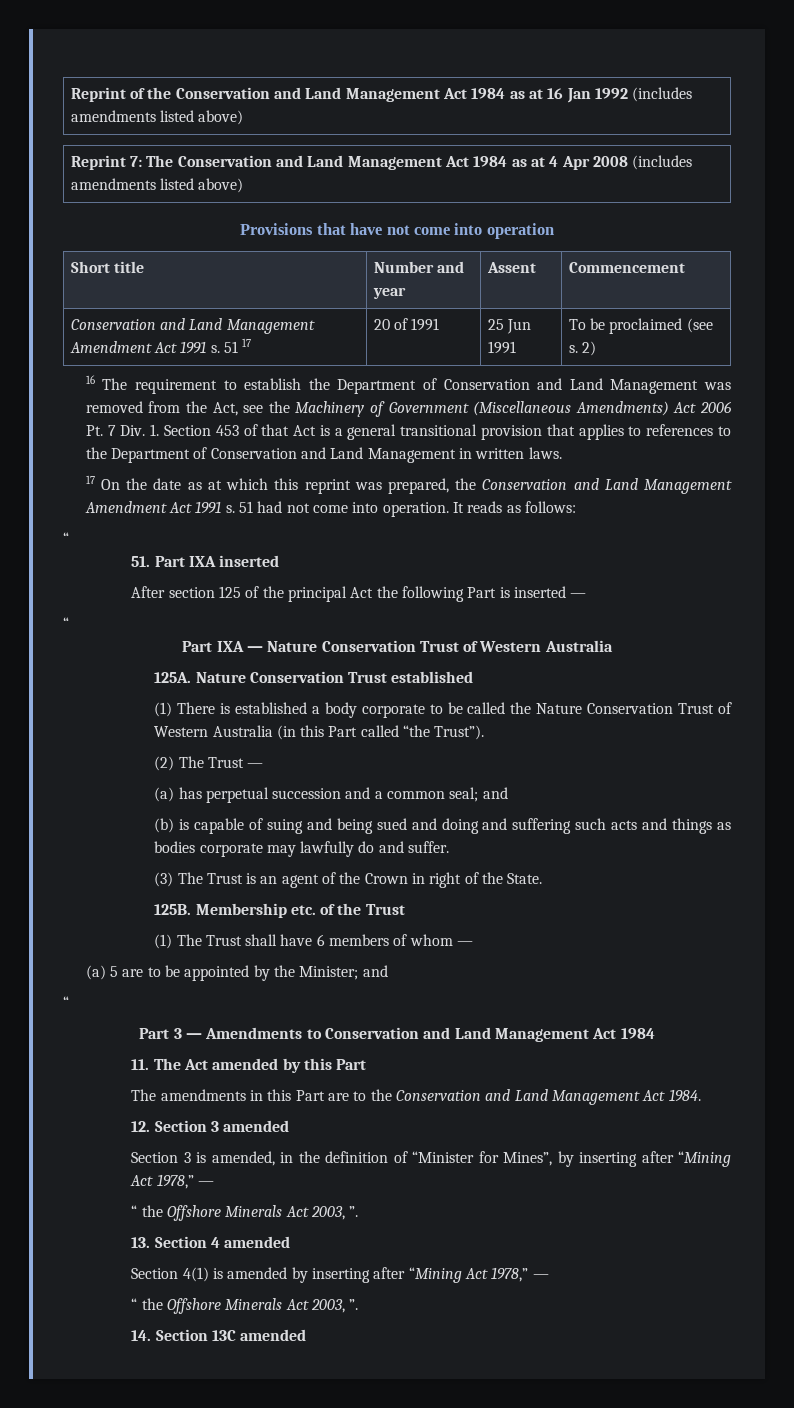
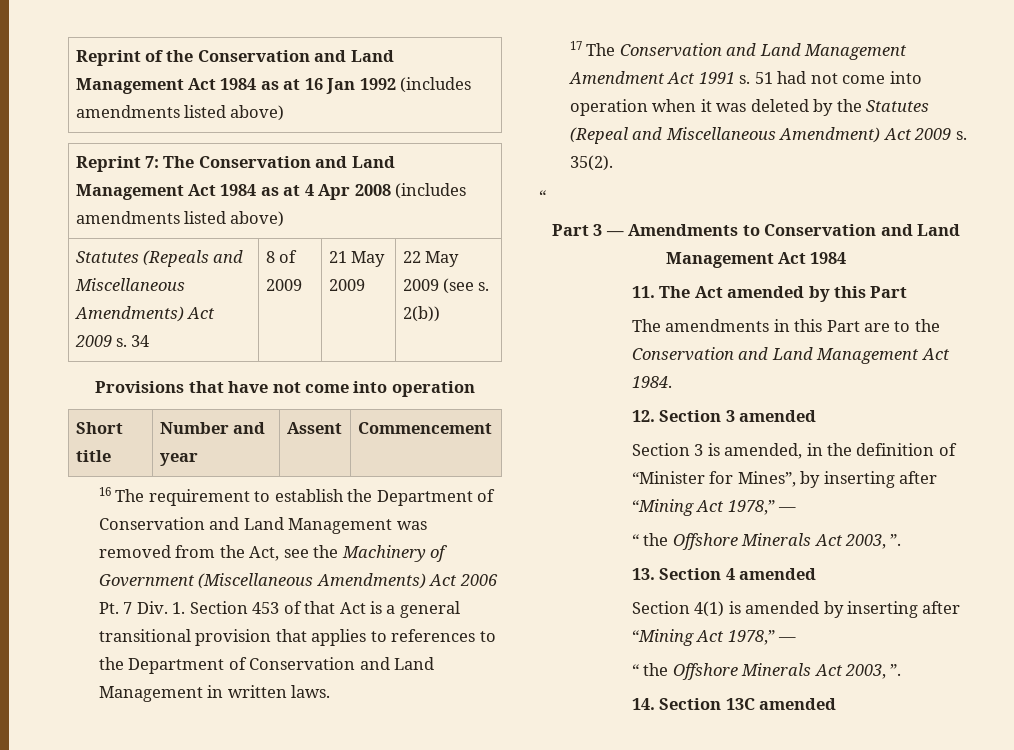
(244, 185) none -> [75,250,244,267] [74,278,185,291] [74,306,216,322] [74,335,150,347] [265,250,298,263] [265,279,302,291] [328,251,386,267] [328,279,365,291] [402,251,460,267] [402,278,490,294] [402,306,440,322] // Statutes (Repeals and Miscellaneous Amendments) Act 2009 s. 34 | 8 of 2009 | 21 May 2009 | 22 May 2009 (see s. 2(b))
[70,318,315,334] [69,338,252,354] [373,318,440,331] [487,319,532,334] [487,341,516,354] [568,318,713,334] [568,341,597,356] // Conservation and Land Management Amendment Act 1991 s. 51 17 | 20 of 1991 | 25 Jun 1991 | To be proclaimed (see s. 2) -> (492, 428) none
[101,478,477,494] On the date as at which this reprint was prepared, the -> [586,43,616,56] The
[382,501,576,517] [63,532,69,544] [131,555,280,567] [131,586,587,602] [63,617,69,629] [182,640,613,652] [154,671,474,683] [154,702,732,718] [154,725,485,740] [154,756,264,771] [154,787,508,803] [154,818,731,834] [154,841,450,857] [154,872,543,888] [154,903,405,918] [154,934,474,949] [85,965,388,981] operation. It reads as follows: // “ // 51. Part IXA inserted // After section 125 of the principal Act the following Part is inserted — // “ // Part IXA — Nature Conservation Trust of Western Australia // 125A. Nature Conservation Trust established // (1) There is established a body corporate to be called the Nature Conservation Trust of Western Australia (in this Part called “the Trust”). // (2) The Trust — // (a) has perpetual succession and a common seal; and // (b) is capable of suing and being sued and doing and suffering such acts and things as bodies corporate may lawfully do and suffer. // (3) The Trust is an agent of the Crown in right of the State. // 125B. Membership etc. of the Trust // (1) The Trust shall have 6 members of whom — // (a) 5 are to be appointed by the Minister; and -> [569,99,930,116] [569,127,967,144] [569,155,613,171] operation when it was deleted by the Statutes (Repeal and Miscellaneous Amendment) Act 2009 s. 35(2).

